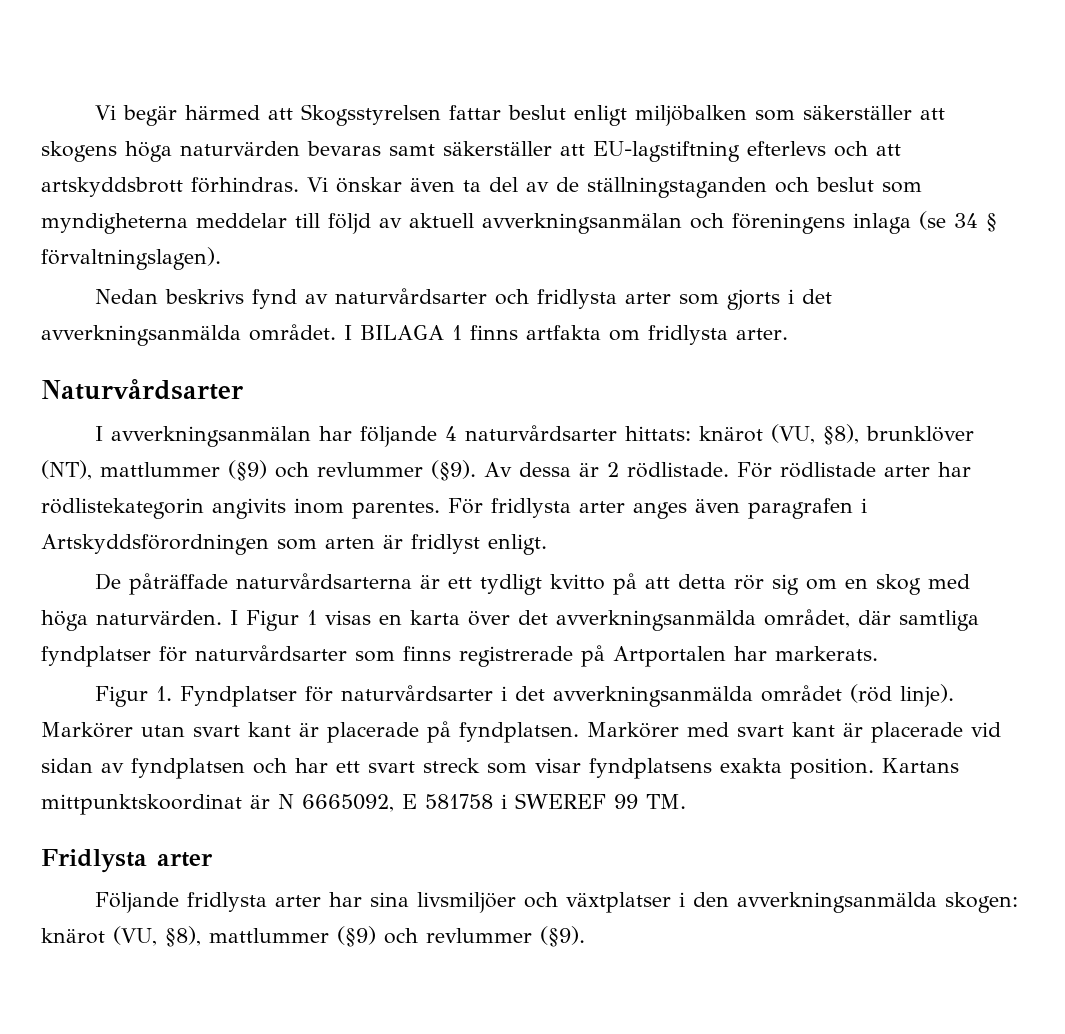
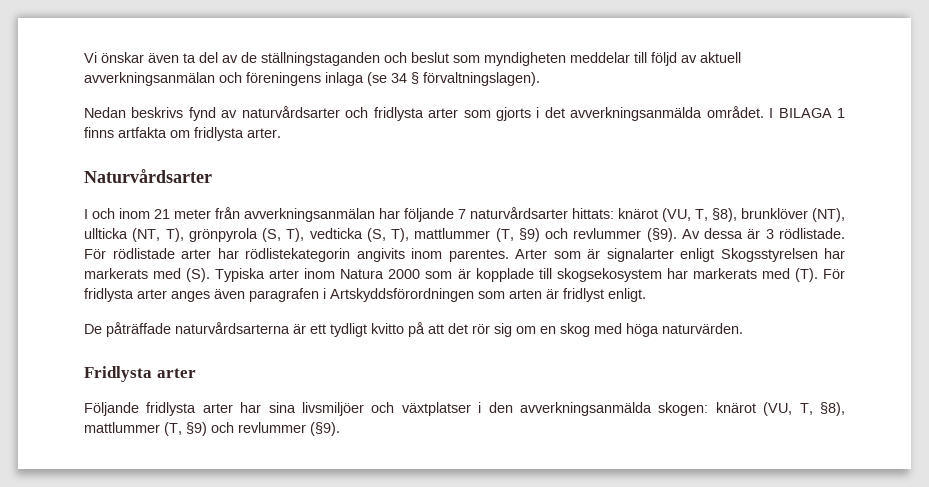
[94,104,945,126] [41,141,901,162] [41,177,328,197] Vi begär härmed att Skogsstyrelsen fattar beslut enligt miljöbalken som säkerställer att skogens höga naturvärden bevaras samt säkerställer att EU-lagstiftning efterlevs och att artskyddsbrott förhindras. Vi -> [84,52,97,63] Vi
[41,213,188,234] myndigheterna -> [484,52,566,66] myndigheten
(103, 433) none -> [92,207,240,219] och inom 21 meter från
[444,426,457,441] 4 -> [458,209,466,219] 7
(815, 434) none -> [695,209,708,221] T,
[100,460,267,481] mattlummer (§9) -> [84,228,540,242] ullticka (NT, T), grönpyrola (S, T), vedticka (S, T), mattlummer (T, §9)
[606,462,619,477] 2 -> [765,229,774,239] 3
(440, 510) none -> [515,248,845,262] [84,268,818,282] Arter som är signalarter enligt Skogsstyrelsen har markerats med (S). Typiska arter inom Natura 2000 som är kopplade till skogsekosystem har markerats med (T).
[677,574,726,589] detta -> [448,323,468,334] det
[230,609,979,631] [41,645,878,667] [94,684,954,707] [41,721,1001,743] [41,758,959,779] [41,793,686,815] I Figur 1 visas en karta över det avverkningsanmälda området, där samtliga fyndplatser för naturvårdsarter som finns registrerade på Artportalen har markerats. // Figur 1. Fyndplatser för naturvårdsarter i det avverkningsanmälda området (röd linje). Markörer utan svart kant är placerade på fyndplatsen. Markörer med svart kant är placerade vid sidan av fyndplatsen och har ett svart streck som visar fyndplatsens exakta position. Kartans mittpunktskoordinat är N 6665092, E 581758 i SWEREF 99 TM. -> (743, 328) none
(157, 936) none -> [799,403,813,415] T,
[337,926,376,947] (§9) -> [164,422,207,436] (T, §9)

